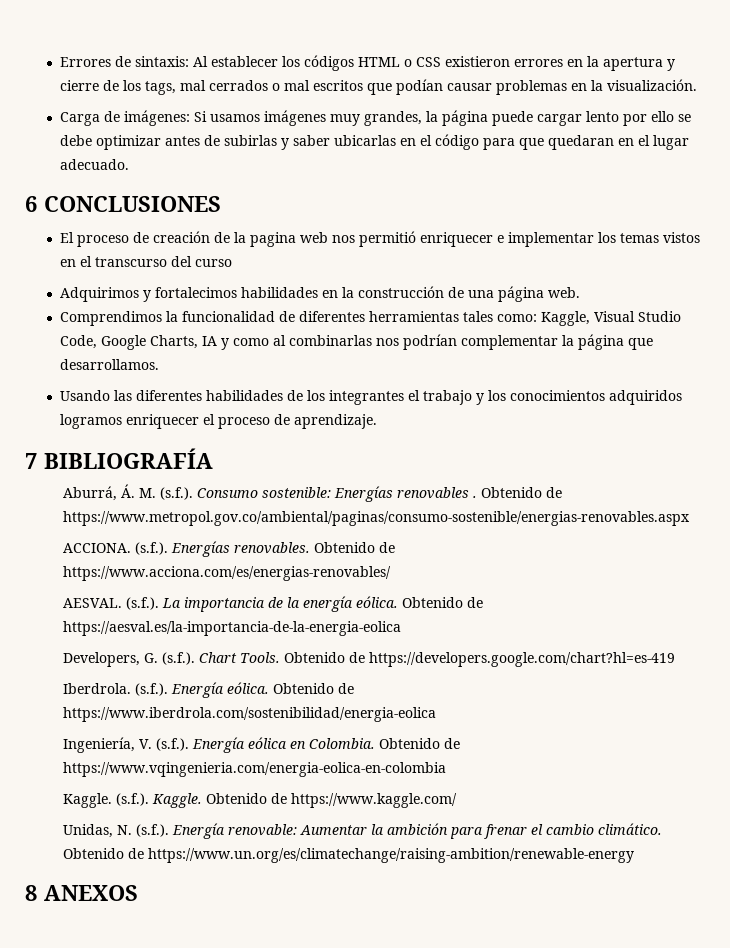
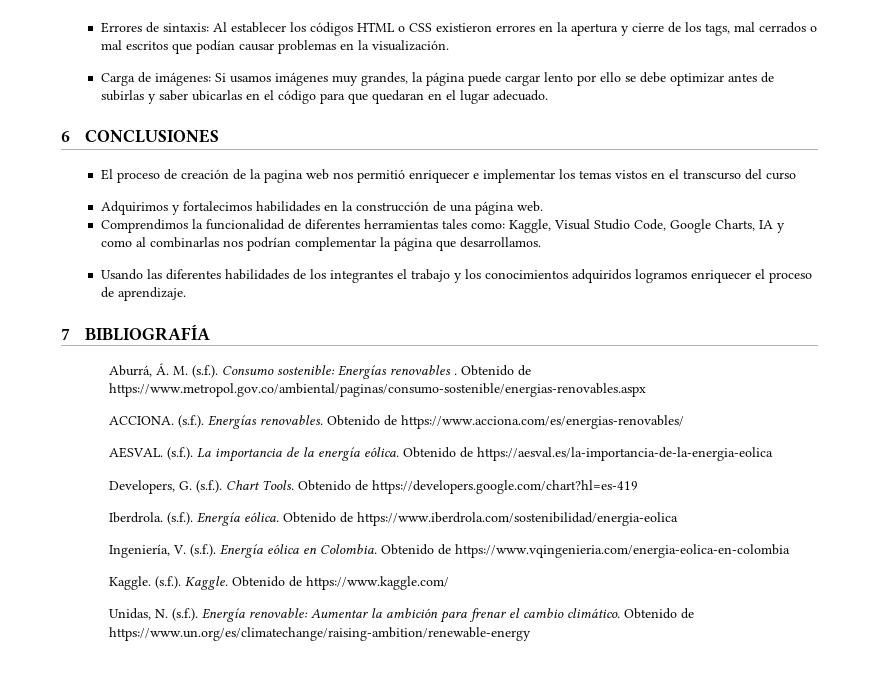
[25,885,139,901] // 8 ANEXOS -> (532, 634) none

